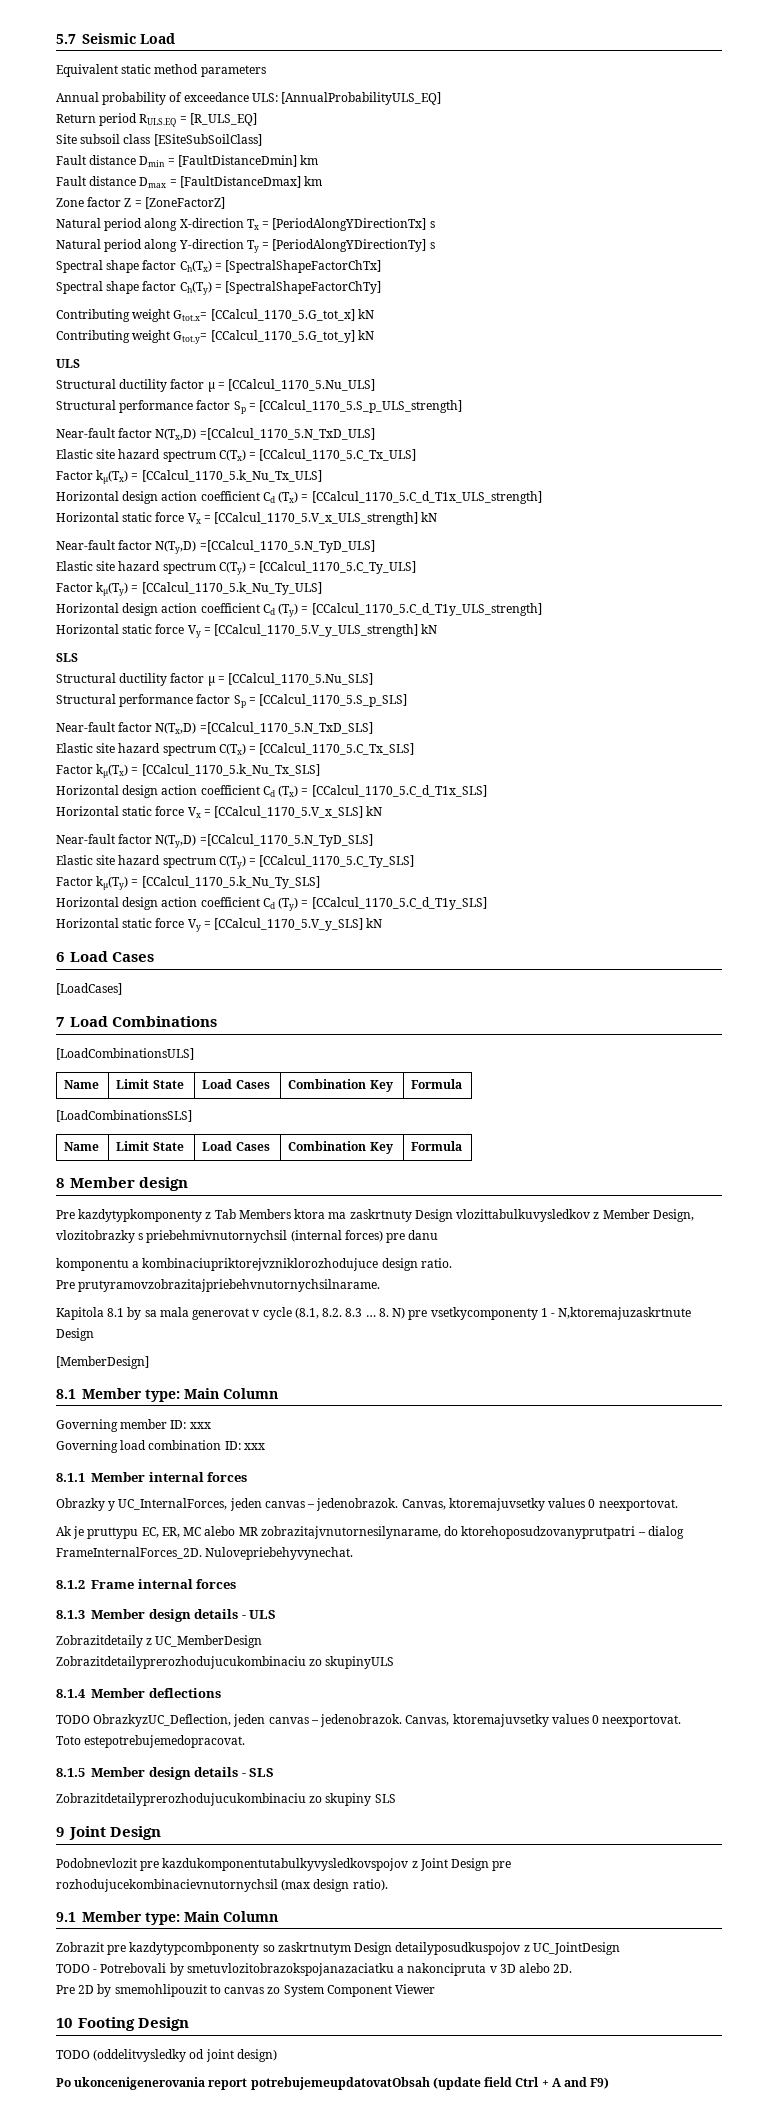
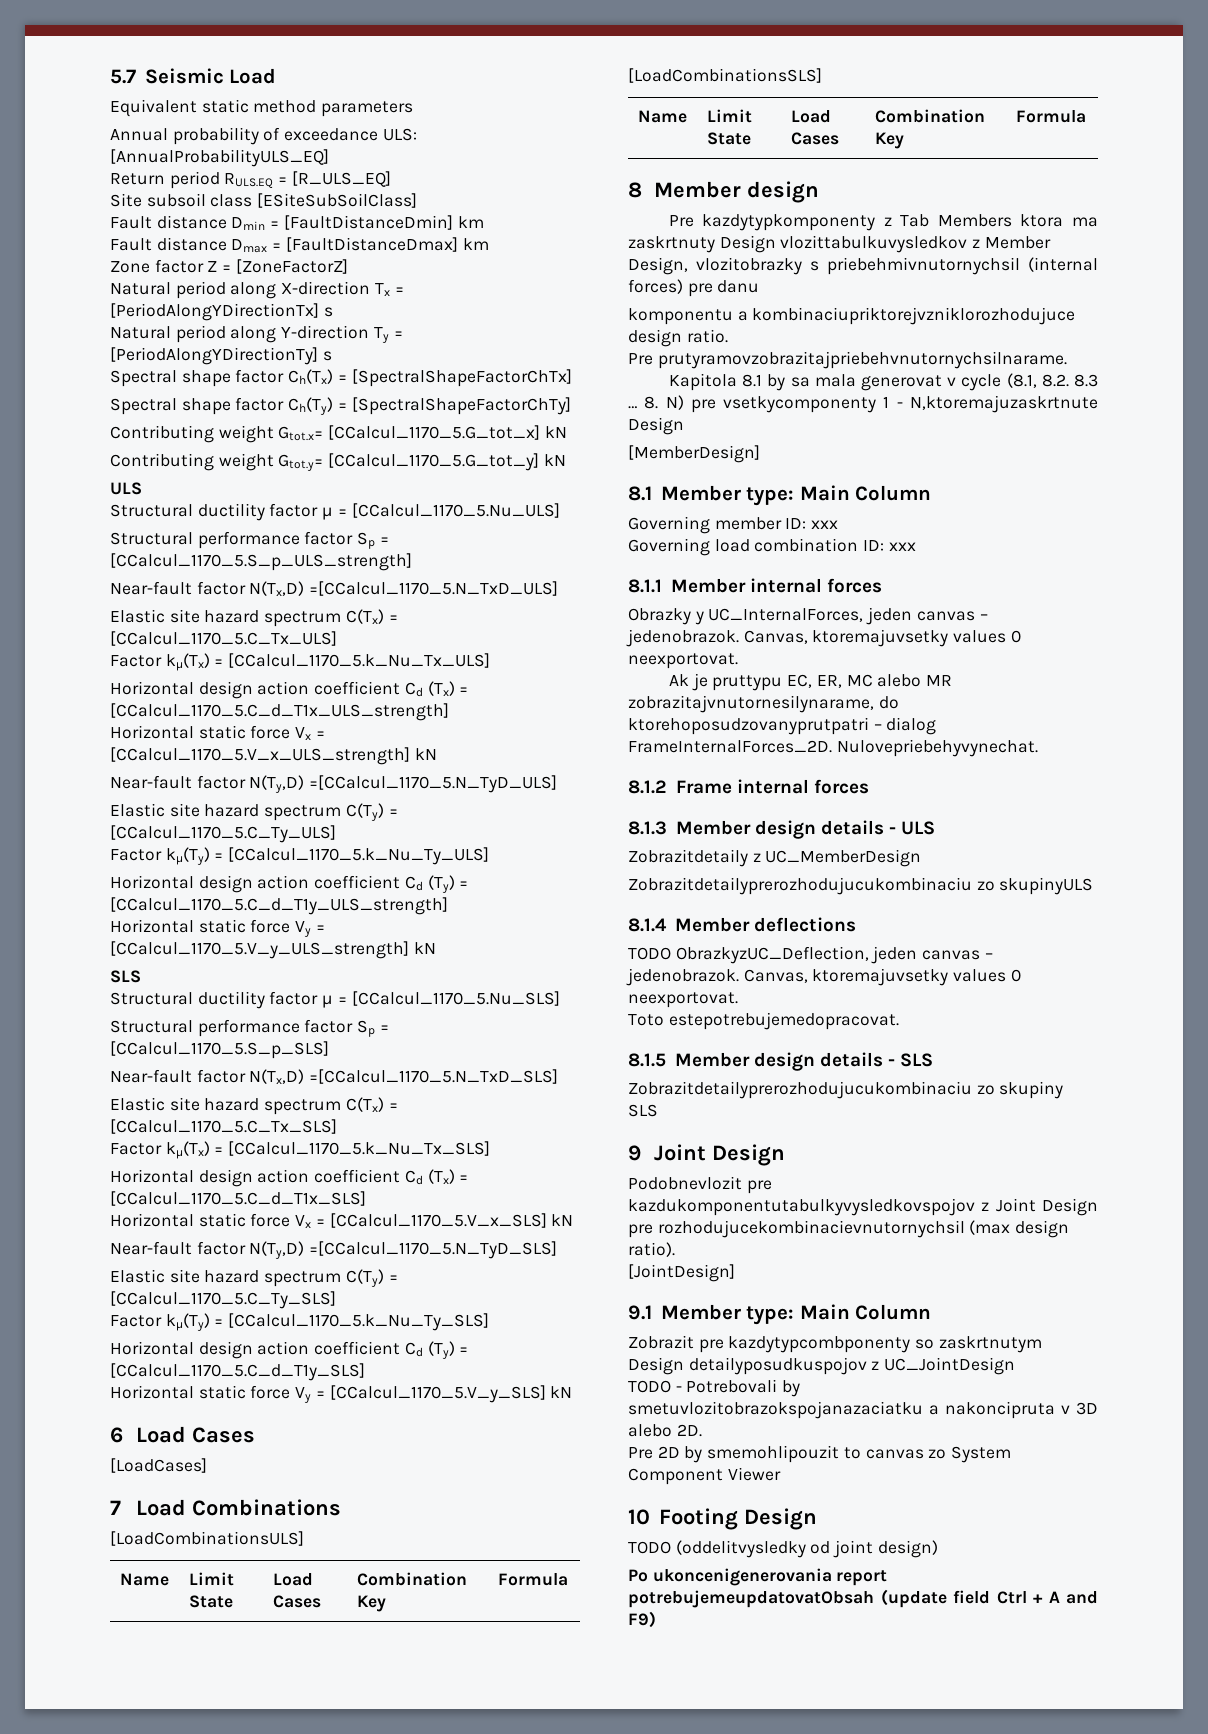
(388, 1885) none -> [628,1264,735,1282] // [JointDesign]

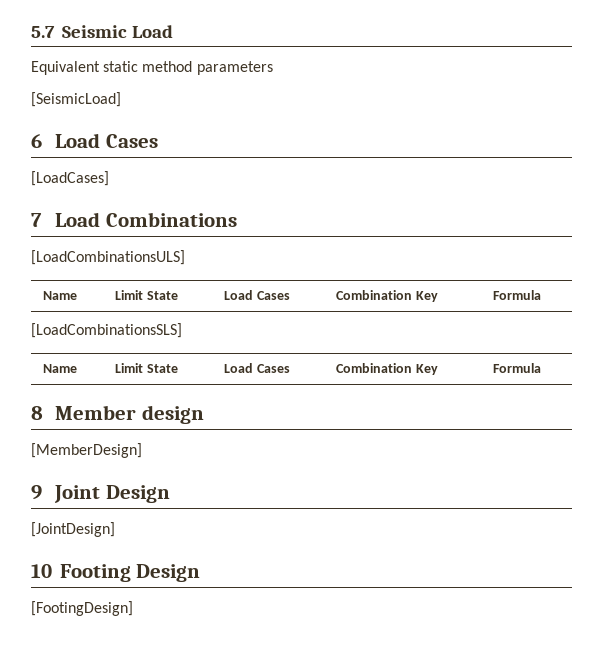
[110,127,417,145] [110,149,329,167] [110,171,391,189] [110,193,418,208] [110,215,484,230] [110,237,489,253] [110,259,348,274] [110,281,404,299] [110,303,333,321] [110,325,403,343] [110,347,332,365] [110,369,572,387] [110,397,571,415] [110,425,567,443] [110,453,566,471] [110,482,142,495] [110,503,560,521] [110,531,389,549] [110,553,412,571] [110,581,559,596] [110,609,398,627] [110,631,337,646] [110,653,491,671] [110,681,469,699] [110,703,449,721] [110,725,325,740] [110,747,437,765] [110,775,558,793] [110,803,398,821] [110,825,336,843] [110,847,490,865] [110,875,469,893] [110,897,448,915] [110,919,325,937] [110,941,436,959] [110,970,141,983] [110,991,560,1009] [110,1019,389,1037] [110,1041,329,1059] [110,1069,559,1084] [110,1097,398,1115] [110,1119,337,1134] [110,1141,491,1159] [110,1169,469,1187] [110,1191,366,1206] [110,1213,574,1228] [110,1241,558,1259] [110,1269,398,1287] [110,1291,336,1309] [110,1313,490,1331] [110,1341,469,1359] [110,1363,365,1381] [110,1385,573,1403] Annual probability of exceedance ULS: [AnnualProbabilityULS_EQ] // Return period RULS.EQ = [R_ULS_EQ] // Site subsoil class [ESiteSubSoilClass] // Fault distance Dmin = [FaultDistanceDmin] km // Fault distance Dmax = [FaultDistanceDmax] km // Zone factor Z = [ZoneFactorZ] // Natural period along X-direction Tx = [PeriodAlongYDirectionTx] s // Natural period along Y-direction Ty = [PeriodAlongYDirectionTy] s // Spectral shape factor Ch(Tx) = [SpectralShapeFactorChTx] // Spectral shape factor Ch(Ty) = [SpectralShapeFactorChTy] // Contributing weight Gtot.x= [CCalcul_1170_5.G_tot_x] kN // Contributing weight Gtot.y= [CCalcul_1170_5.G_tot_y] kN // ULS // Structural ductility factor μ = [CCalcul_1170_5.Nu_ULS] // Structural performance factor Sp = [CCalcul_1170_5.S_p_ULS_strength] // Near-fault factor N(Tx,D) =[CCalcul_1170_5.N_TxD_ULS] // Elastic site hazard spectrum C(Tx) = [CCalcul_1170_5.C_Tx_ULS] // Factor kμ(Tx) = [CCalcul_1170_5.k_Nu_Tx_ULS] // Horizontal design action coefficient Cd (Tx) = [CCalcul_1170_5.C_d_T1x_ULS_strength] // Horizontal static force Vx = [CCalcul_1170_5.V_x_ULS_strength] kN // Near-fault factor N(Ty,D) =[CCalcul_1170_5.N_TyD_ULS] // Elastic site hazard spectrum C(Ty) = [CCalcul_1170_5.C_Ty_ULS] // Factor kμ(Ty) = [CCalcul_1170_5.k_Nu_Ty_ULS] // Horizontal design action coefficient Cd (Ty) = [CCalcul_1170_5.C_d_T1y_ULS_strength] // Horizontal static force Vy = [CCalcul_1170_5.V_y_ULS_strength] kN // SLS // Structural ductility factor μ = [CCalcul_1170_5.Nu_SLS] // Structural performance factor Sp = [CCalcul_1170_5.S_p_SLS] // Near-fault factor N(Tx,D) =[CCalcul_1170_5.N_TxD_SLS] // Elastic site hazard spectrum C(Tx) = [CCalcul_1170_5.C_Tx_SLS] // Factor kμ(Tx) = [CCalcul_1170_5.k_Nu_Tx_SLS] // Horizontal design action coefficient Cd (Tx) = [CCalcul_1170_5.C_d_T1x_SLS] // Horizontal static force Vx = [CCalcul_1170_5.V_x_SLS] kN // Near-fault factor N(Ty,D) =[CCalcul_1170_5.N_TyD_SLS] // Elastic site hazard spectrum C(Ty) = [CCalcul_1170_5.C_Ty_SLS] // Factor kμ(Ty) = [CCalcul_1170_5.k_Nu_Ty_SLS] // Horizontal design action coefficient Cd (Ty) = [CCalcul_1170_5.C_d_T1y_SLS] // Horizontal static force Vy = [CCalcul_1170_5.V_y_SLS] kN -> [31,92,121,107] [SeismicLoad]
[668,214,1098,231] [628,235,1051,253] [628,257,1098,275] [628,279,760,297] [628,307,1076,325] [628,329,728,347] [628,351,1067,369] [668,373,1098,391] [628,395,1098,413] [628,417,684,435] [628,445,760,463] [628,485,932,506] [628,516,839,534] [628,538,916,556] [628,578,883,593] [628,607,988,625] [626,629,1021,647] [628,653,738,669] [668,673,952,691] [628,695,899,713] [628,717,937,735] [628,739,1038,757] [628,779,870,794] [628,820,936,839] [628,849,922,867] [628,877,1094,895] [628,917,856,932] [628,946,993,964] [626,968,1021,986] [628,992,738,1008] [628,1012,899,1030] [628,1052,934,1071] [628,1081,1064,1099] [628,1104,658,1117] [628,1144,786,1166] [628,1176,772,1194] [628,1198,1098,1216] [628,1220,1070,1238] [628,1242,675,1257] [628,1264,735,1282] [628,1304,932,1325] [628,1335,1042,1353] [628,1357,1016,1375] [628,1379,801,1397] [628,1401,1098,1419] [628,1424,702,1437] [628,1445,1012,1463] [628,1467,781,1485] [628,1508,817,1530] [628,1540,938,1558] [628,1568,888,1586] [628,1589,1098,1608] [628,1611,656,1628] Pre kazdytypkomponenty z Tab Members ktora ma zaskrtnuty Design vlozittabulkuvysledkov z Member Design, vlozitobrazky s priebehmivnutornychsil (internal forces) pre danu // komponentu a kombinaciupriktorejvzniklorozhodujuce design ratio. // Pre prutyramovzobrazitajpriebehvnutornychsilnarame. // Kapitola 8.1 by sa mala generovat v cycle (8.1, 8.2. 8.3 … 8. N) pre vsetkycomponenty 1 - N,ktoremajuzaskrtnute Design // [MemberDesign] // 8.1 Member type: Main Column // Governing member ID: xxx // Governing load combination ID: xxx // 8.1.1 Member internal forces // Obrazky y UC_InternalForces, jeden canvas – jedenobrazok. Canvas, ktoremajuvsetky values 0 neexportovat. // Ak je pruttypu EC, ER, MC alebo MR zobrazitajvnutornesilynarame, do ktorehoposudzovanyprutpatri – dialog FrameInternalForces_2D. Nulovepriebehyvynechat. // 8.1.2 Frame internal forces // 8.1.3 Member design details - ULS // Zobrazitdetaily z UC_MemberDesign // Zobrazitdetailyprerozhodujucukombinaciu zo skupinyULS // 8.1.4 Member deflections // TODO ObrazkyzUC_Deflection, jeden canvas – jedenobrazok. Canvas, ktoremajuvsetky values 0 neexportovat. // Toto estepotrebujemedopracovat. // 8.1.5 Member design details - SLS // Zobrazitdetailyprerozhodujucukombinaciu zo skupiny SLS // 9 Joint Design // Podobnevlozit pre kazdukomponentutabulkyvysledkovspojov z Joint Design pre rozhodujucekombinacievnutornychsil (max design ratio). // [JointDesign] // 9.1 Member type: Main Column // Zobrazit pre kazdytypcombponenty so zaskrtnutym Design detailyposudkuspojov z UC_JointDesign // TODO - Potrebovali by smetuvlozitobrazokspojanazaciatku a nakoncipruta v 3D alebo 2D. // Pre 2D by smemohlipouzit to canvas zo System Component Viewer // 10 Footing Design // TODO (oddelitvysledky od joint design) // Po ukoncenigenerovania report potrebujemeupdatovatObsah (update field Ctrl + A and F9) -> [31,443,142,458] [31,485,170,503] [31,522,115,537] [31,564,201,582] [31,601,133,616] [MemberDesign] // 9 Joint Design // [JointDesign] // 10 Footing Design // [FootingDesign]

